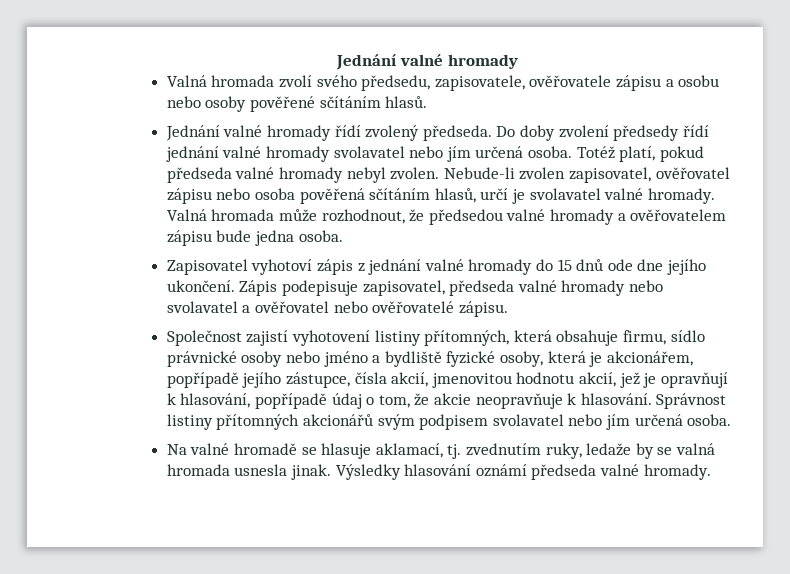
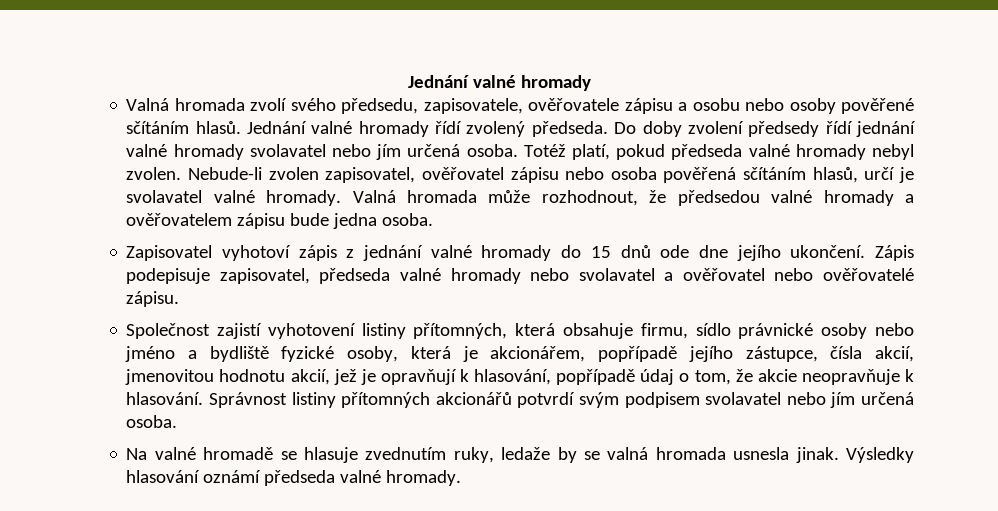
(428, 102) // -> (241, 127) none
(373, 420) none -> [517,392,576,408] potvrdí
[375,443,462,459] aklamací, tj. -> (358, 455) none

